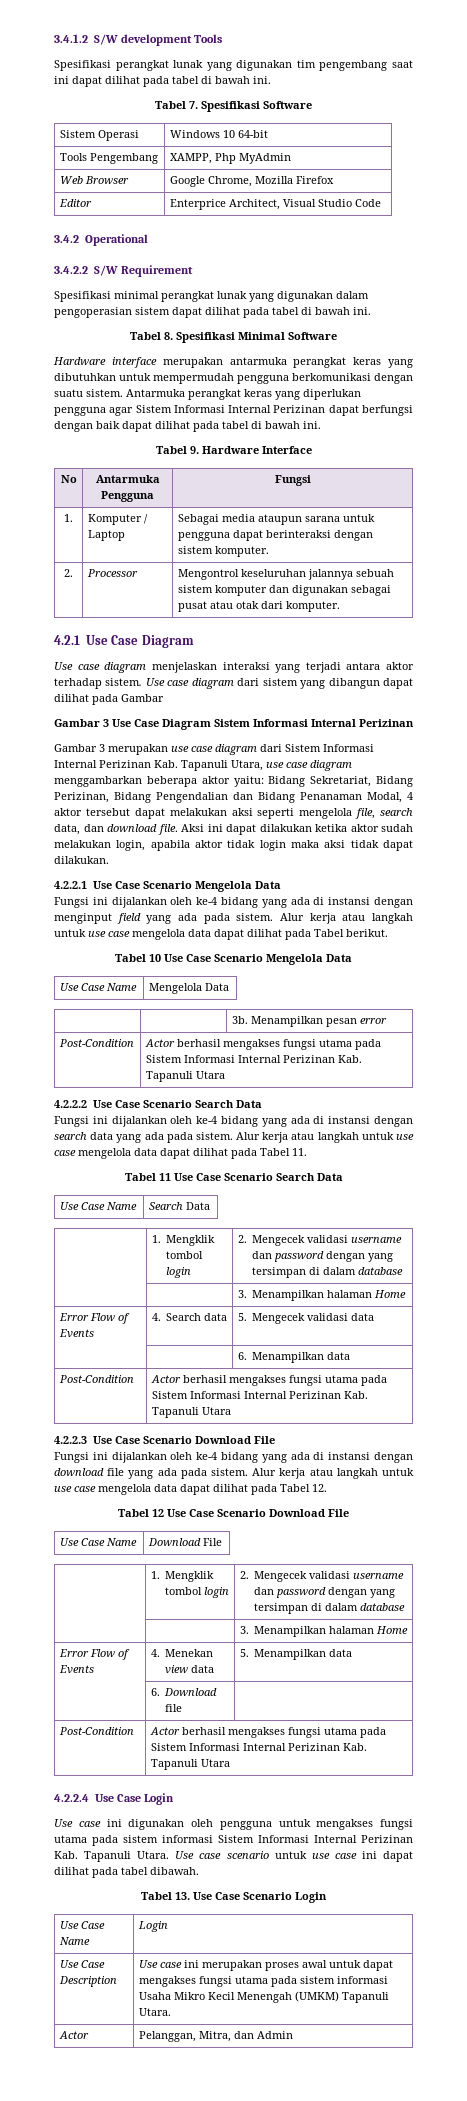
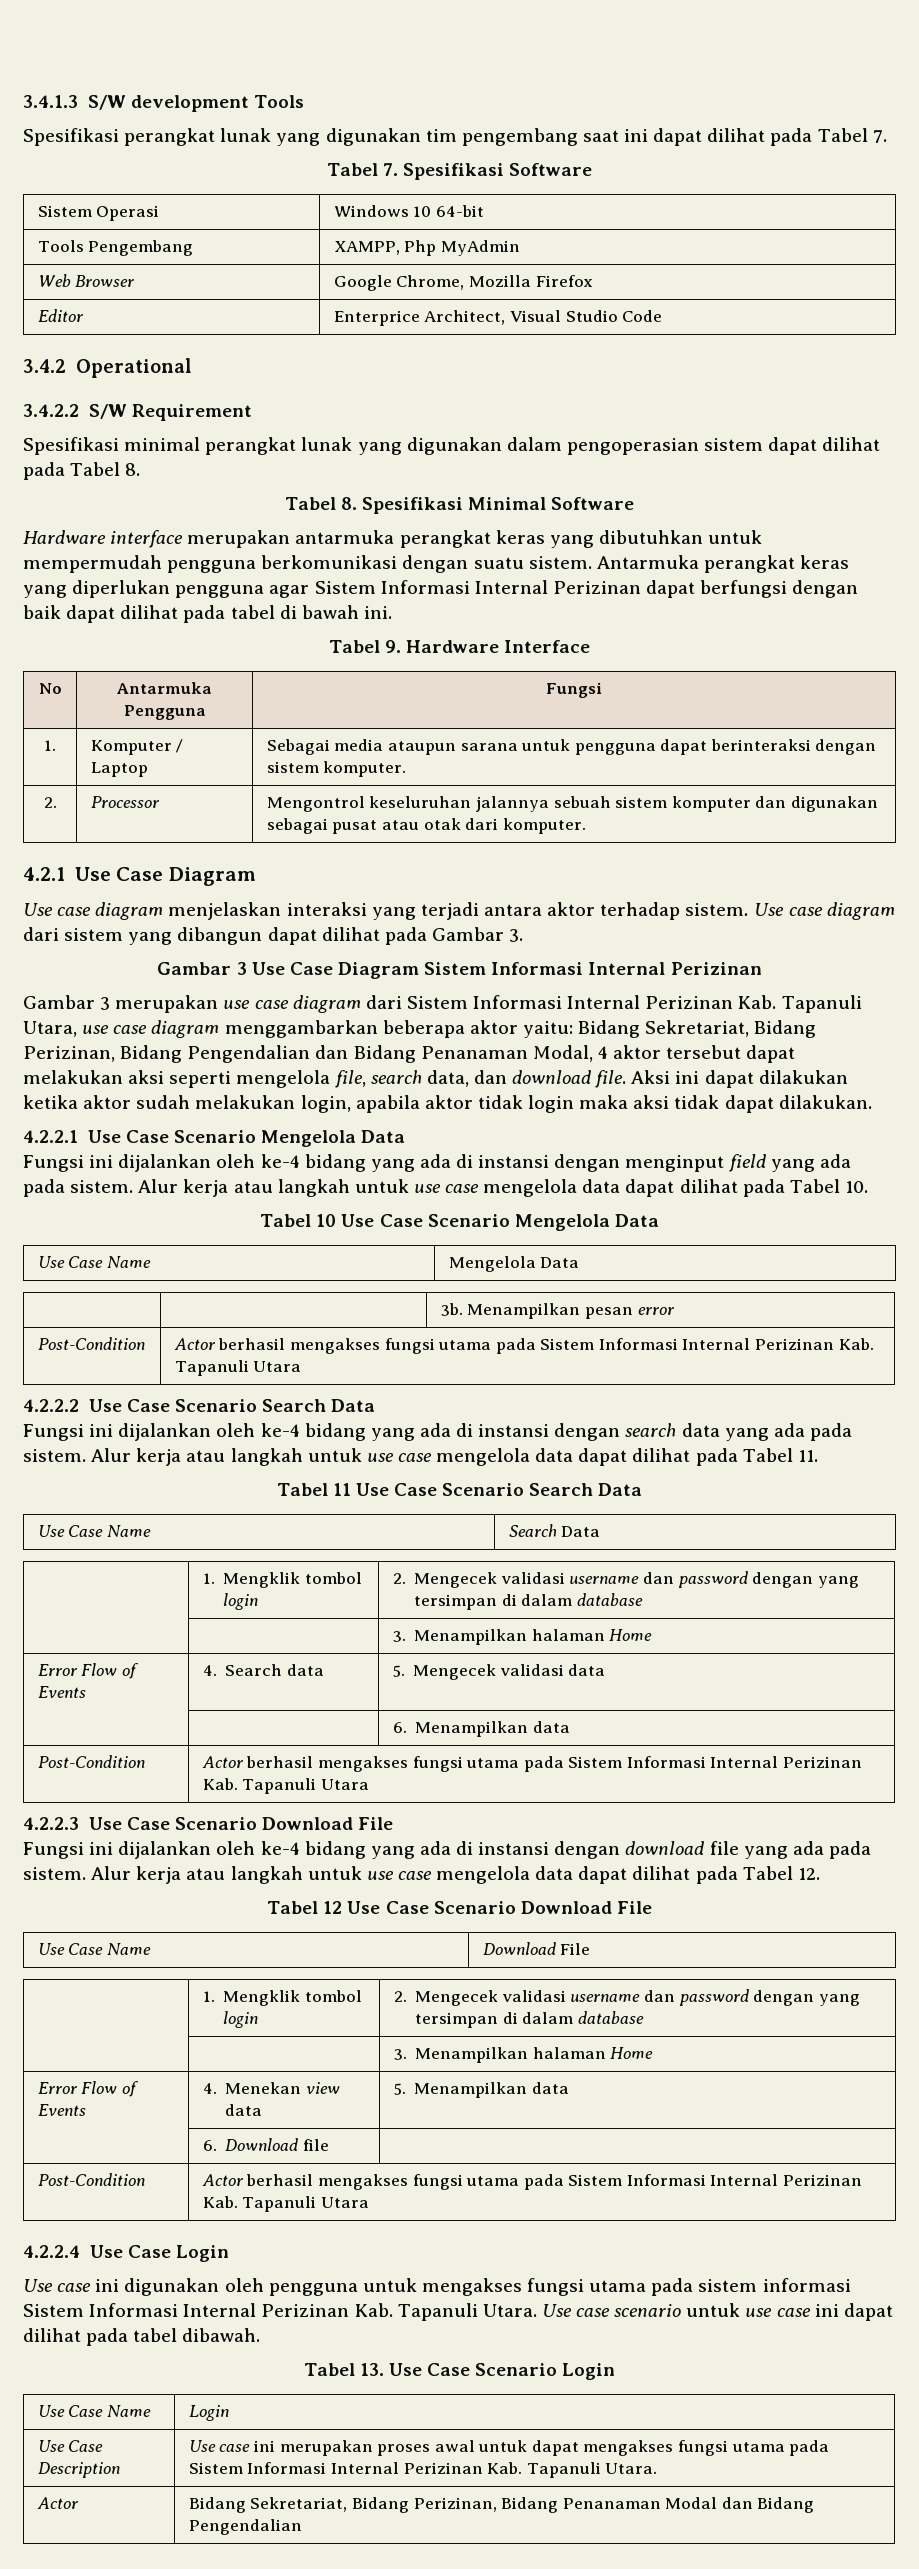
[54,34,88,43] 3.4.1.2 -> [23,95,78,108] 3.4.1.3
[172,76,271,84] tabel di bawah ini. -> [817,128,887,143] Tabel 7.
[272,307,371,315] tabel di bawah ini. -> [70,462,141,476] Tabel 8.
(164, 698) none -> [509,929,524,942] 3.
[346,929,388,937] berikut. -> [844,1181,868,1193] 10.
[299,1976,388,1984] [138,1991,389,2003] [138,2008,171,2016] [58,2031,89,2039] [138,2031,293,2042] sistem informasi Usaha Mikro Kecil Menengah (UMKM) Tapanuli Utara. // Actor | Pelanggan, Mitra, dan Admin -> [188,2462,658,2478] [36,2497,79,2509] [188,2497,815,2513] [188,2519,302,2535] Sistem Informasi Internal Perizinan Kab. Tapanuli Utara. // Actor | Bidang Sekretariat, Bidang Perizinan, Bidang Penanaman Modal dan Bidang Pengendalian

